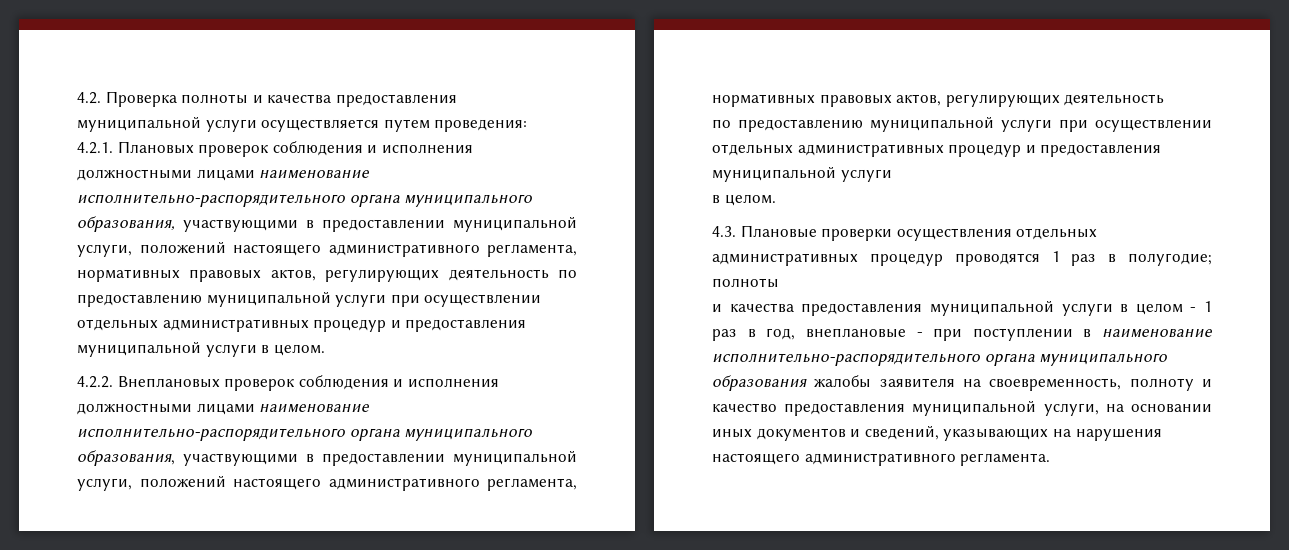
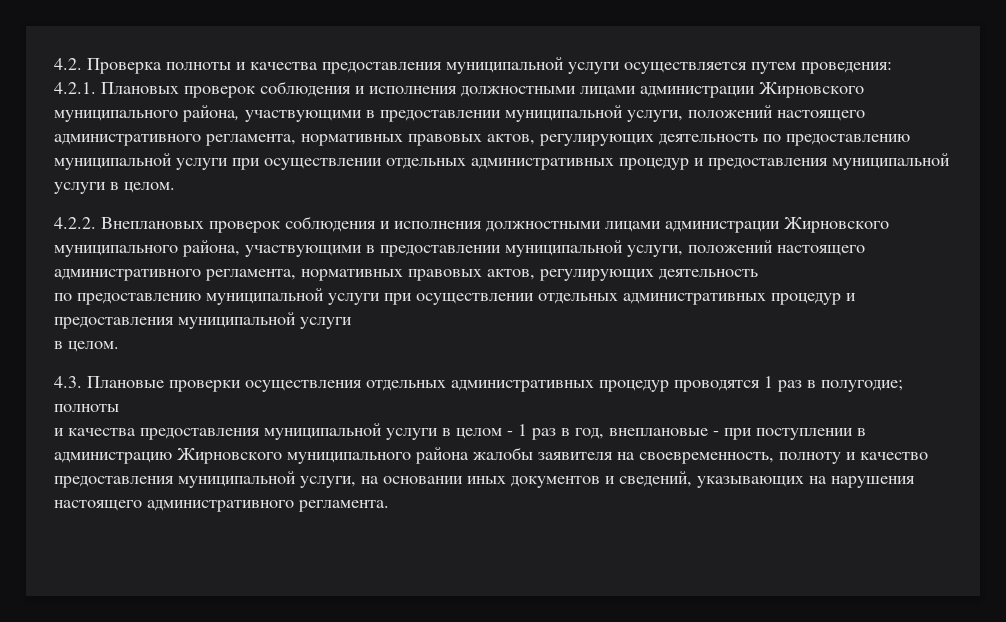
[259,169,371,179] [77,194,534,207] [77,216,175,232] наименование исполнительно-распорядительного органа муниципального образования, -> [640,82,864,98] [54,105,240,122] администрации Жирновского муниципального района,
[259,403,371,413] [77,428,534,441] [77,450,175,466] наименование исполнительно-распорядительного органа муниципального образования, -> [665,217,889,233] [54,240,240,257] администрации Жирновского муниципального района,
[1102,328,1213,338] [712,353,1169,366] [712,375,807,391] наименование исполнительно-распорядительного органа муниципального образования -> [54,447,469,464] администрацию Жирновского муниципального района

